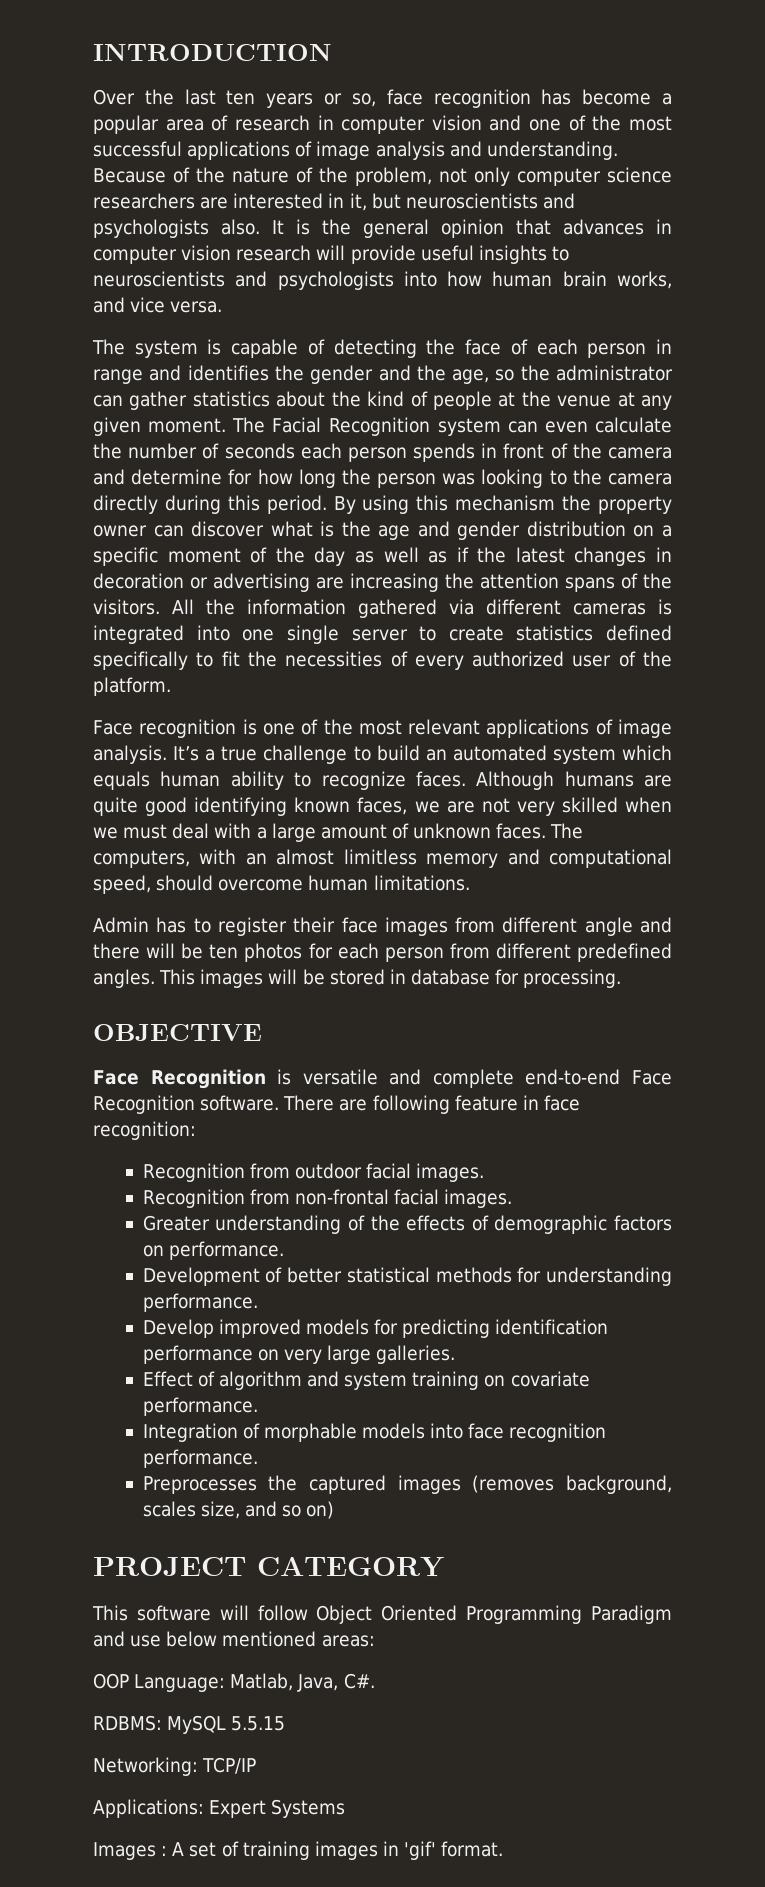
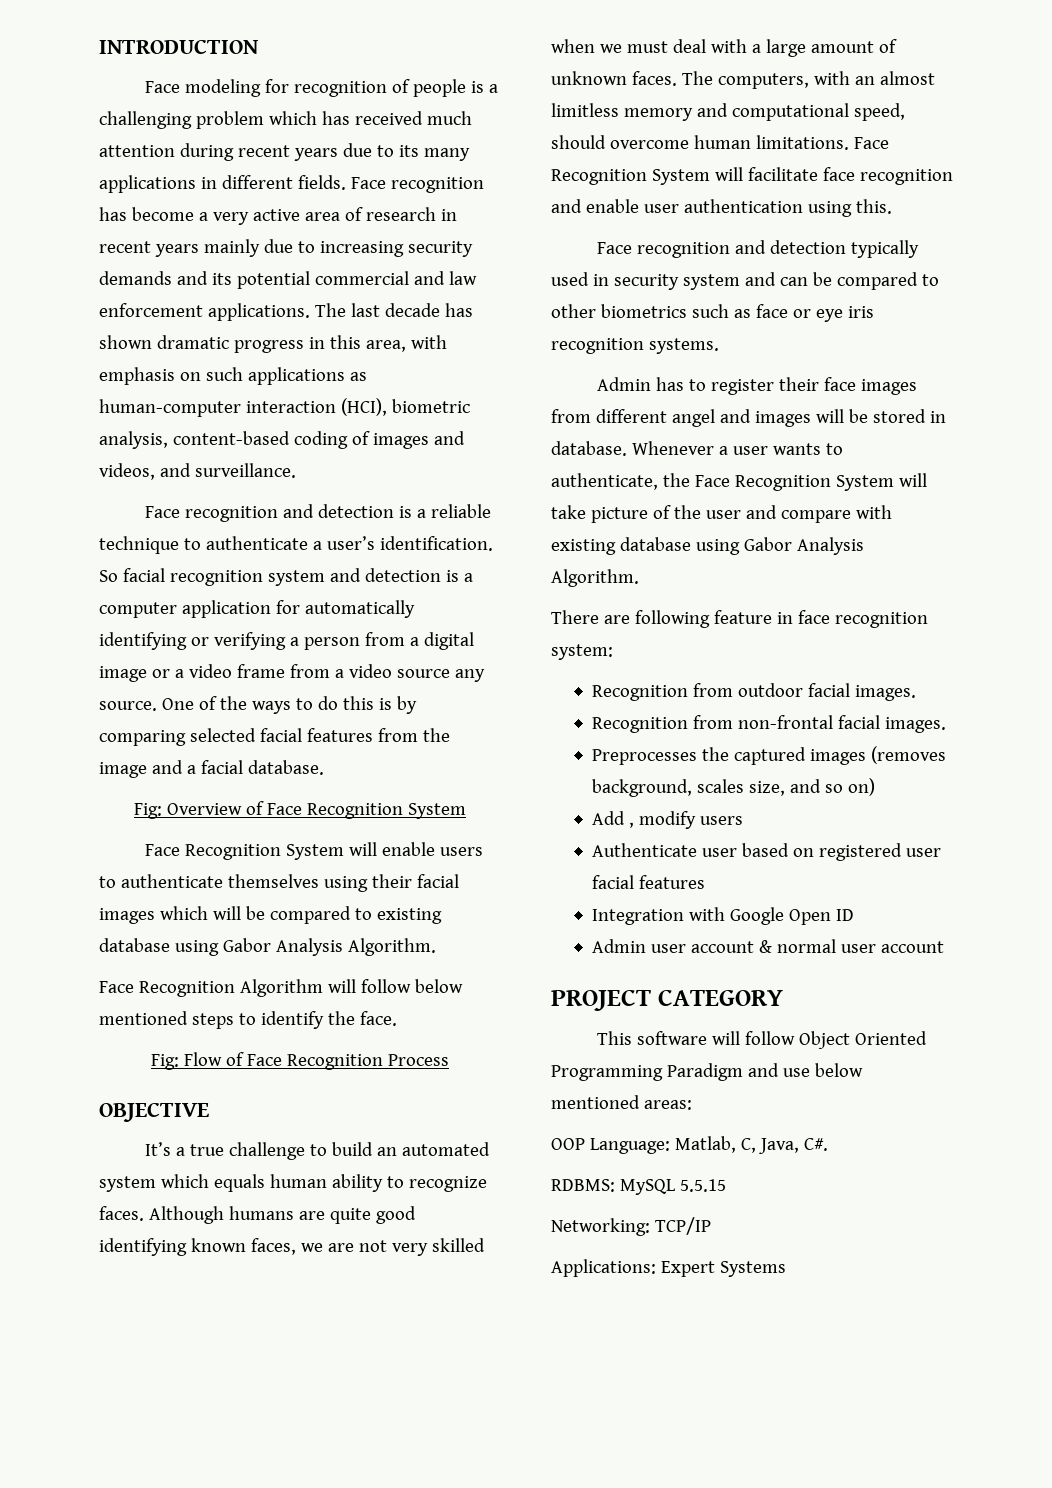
[93,89,423,108] Over the last ten years or so, face -> [144,79,498,97] [99,111,472,129] [99,143,470,161] [99,175,386,193] Face modeling for recognition of people is a challenging problem which has received much attention during recent years due to its many applications in different fields. Face
[93,115,159,134] popular -> [212,209,300,225] very active
[341,115,672,134] [93,141,618,160] [93,167,672,186] [93,193,575,211] [93,219,672,238] [93,245,569,264] [93,271,672,290] [93,297,223,313] [92,339,673,358] [93,365,674,384] [93,391,672,410] [93,417,672,436] [93,443,672,462] [93,469,672,488] [93,495,673,514] [93,521,672,540] [93,547,672,566] [93,573,672,592] [93,599,672,618] [93,625,672,644] [93,651,672,670] [93,677,171,696] [93,719,672,738] [93,745,167,764] computer vision and one of the most successful applications of image analysis and understanding. Because of the nature of the problem, not only computer science researchers are interested in it, but neuroscientists and psychologists also. It is the general opinion that advances in computer vision research will provide useful insights to neuroscientists and psychologists into how human brain works, and vice versa. // The system is capable of detecting the face of each person in range and identifies the gender and the age, so the administrator can gather statistics about the kind of people at the venue at any given moment. The Facial Recognition system can even calculate the number of seconds each person spends in front of the camera and determine for how long the person was looking to the camera directly during this period. By using this mechanism the property owner can discover what is the age and gender distribution on a specific moment of the day as well as if the latest changes in decoration or advertising are increasing the attention spans of the visitors. All the information gathered via different cameras is integrated into one single server to create statistics defined specifically to fit the necessities of every authorized user of the platform. // Face recognition is one of the most relevant applications of image analysis. -> [99,239,473,257] [99,271,477,289] [99,303,473,321] [99,335,447,353] [99,367,367,385] [99,398,470,417] [99,431,465,449] [99,463,296,480] [144,504,491,522] [99,536,493,554] [99,568,473,586] [99,600,415,618] [99,632,474,650] [99,664,485,682] [99,696,417,714] [99,728,450,746] [99,760,324,778] [134,801,466,819] [144,842,483,860] [99,874,459,892] [99,906,442,924] [99,938,436,956] [99,979,463,997] [99,1011,397,1029] [151,1052,449,1070] [99,1102,209,1122] recent years mainly due to increasing security demands and its potential commercial and law enforcement applications. The last decade has shown dramatic progress in this area, with emphasis on such applications as human-computer interaction (HCI), biometric analysis, content-based coding of images and videos, and surveillance. // Face recognition and detection is a reliable technique to authenticate a user’s identification. So facial recognition system and detection is a computer application for automatically identifying or verifying a person from a digital image or a video frame from a video source any source. One of the ways to do this is by comparing selected facial features from the image and a facial database. // Fig: Overview of Face Recognition System // Face Recognition System will enable users to authenticate themselves using their facial images which will be compared to existing database using Gabor Analysis Algorithm. // Face Recognition Algorithm will follow below mentioned steps to identify the face. // Fig: Flow of Face Recognition Process // OBJECTIVE //
(470, 883) none -> [853,137,889,149] [551,167,953,185] [551,199,892,217] [596,240,919,258] [551,272,939,290] [551,304,874,322] [551,338,719,354] Face Recognition System will facilitate face recognition and enable user authentication using this. // Face recognition and detection typically used in security system and can be compared to other biometrics such as face or eye iris recognition systems.
[584,917,672,936] [93,943,673,962] [93,969,196,988] angle and there will be ten photos for each person from different predefined angles. This -> [671,409,751,427] angel and
[410,969,622,988] [93,1024,262,1041] [93,1069,673,1089] [93,1095,280,1114] database for processing. // OBJECTIVE // Face Recognition is versatile and complete end-to-end Face Recognition software. -> [551,441,843,456] [551,473,927,491] [551,505,892,523] [551,537,864,555] [551,569,639,587] database. Whenever a user wants to authenticate, the Face Recognition System will take picture of the user and compare with existing database using Gabor Analysis Algorithm. //
[93,1121,196,1140] recognition: -> [834,612,928,628] [551,644,613,660] recognition system:
[142,1215,673,1234] [142,1241,284,1260] [142,1267,673,1286] [142,1293,258,1312] [142,1319,609,1338] [142,1345,456,1364] [142,1371,590,1390] [142,1397,258,1416] [142,1423,607,1442] [142,1449,258,1468] // Greater understanding of the effects of demographic factors on performance. // Development of better statistical methods for understanding performance. // Develop improved models for predicting identification performance on very large galleries. // Effect of algorithm and system training on covariate performance. // Integration of morphable models into face recognition performance. -> (947, 725) none
(335, 1510) none -> [592,811,744,829] [592,843,942,861] [592,875,706,889] [592,907,855,925] [592,939,945,953] // Add , modify users // Authenticate user based on registered user facial features // Integration with Google Open ID // Admin user account & normal user account
(294, 1682) none -> [740,1138,756,1153] C,
[93,1841,504,1860] // Images : A set of training images in 'gif' format. -> (786, 1269) none

